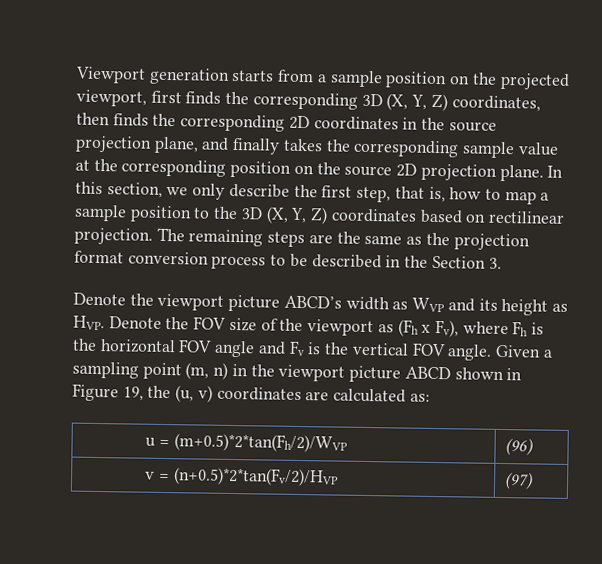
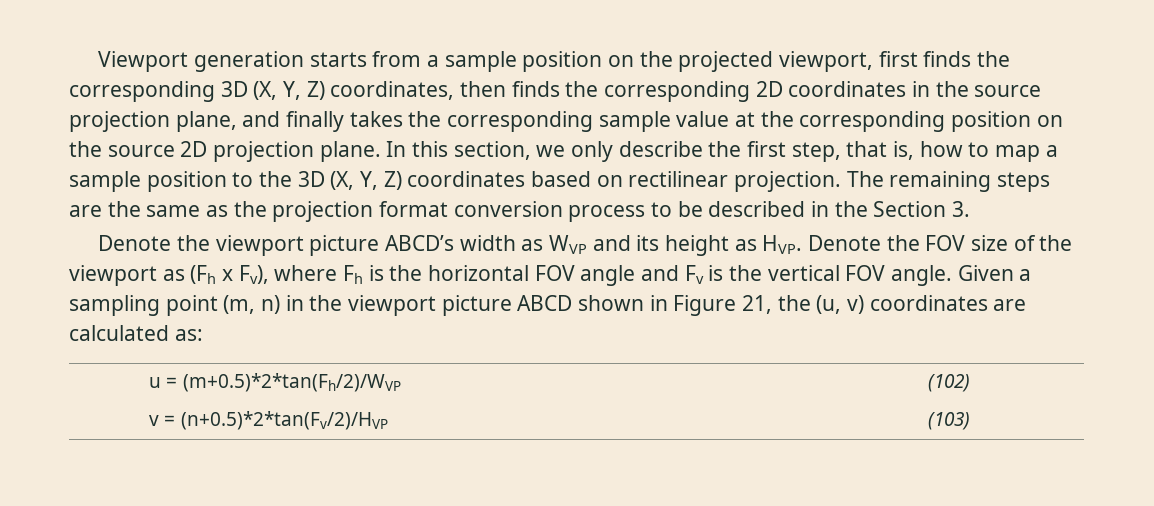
[122,386,144,401] 19, -> [742,295,773,314] 21,
[505,438,534,456] (96) -> [927,374,970,392] (102)
[504,472,534,490] (97) -> [927,412,970,430] (103)

